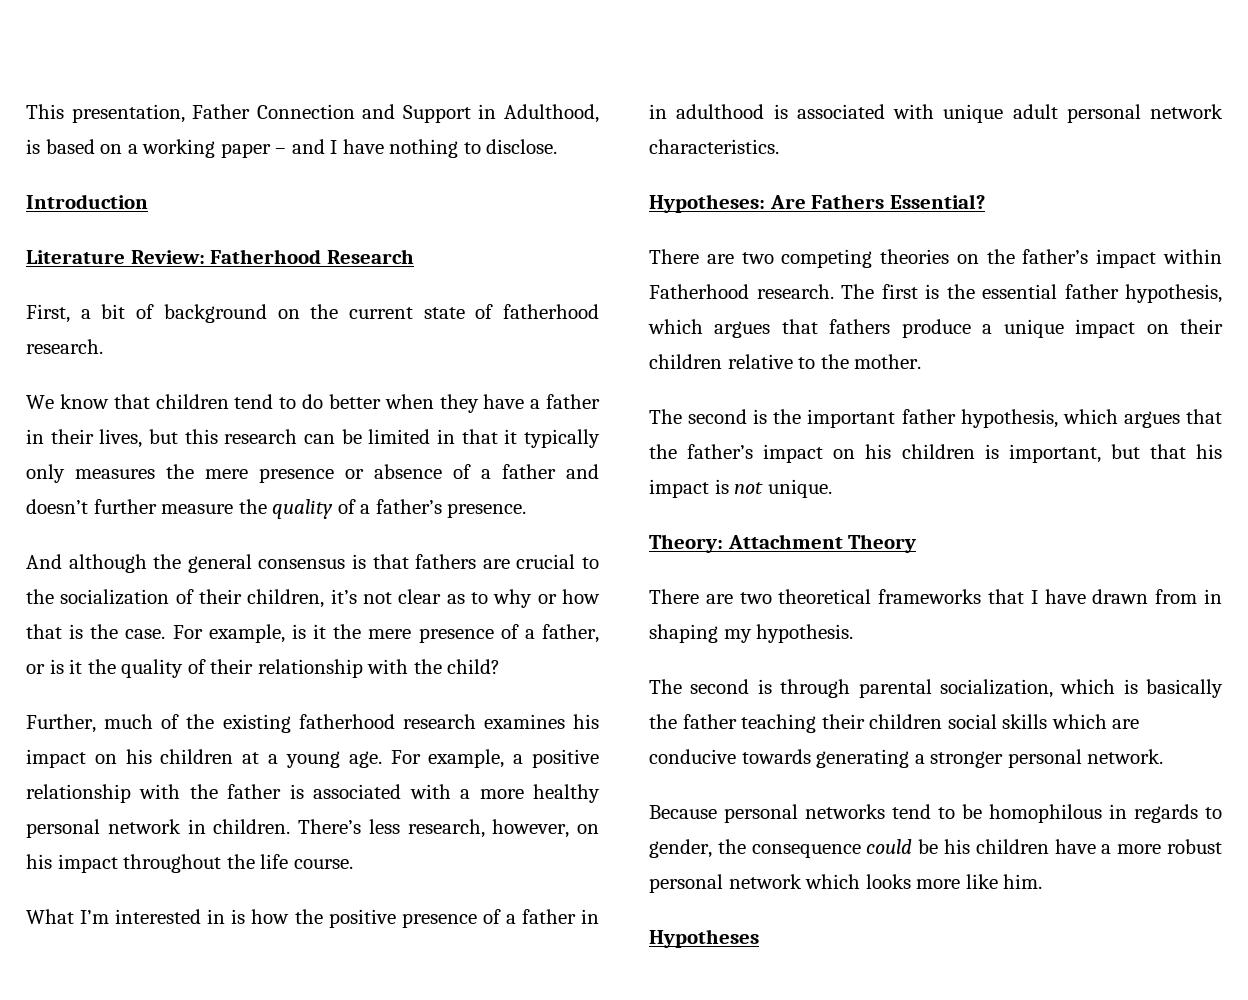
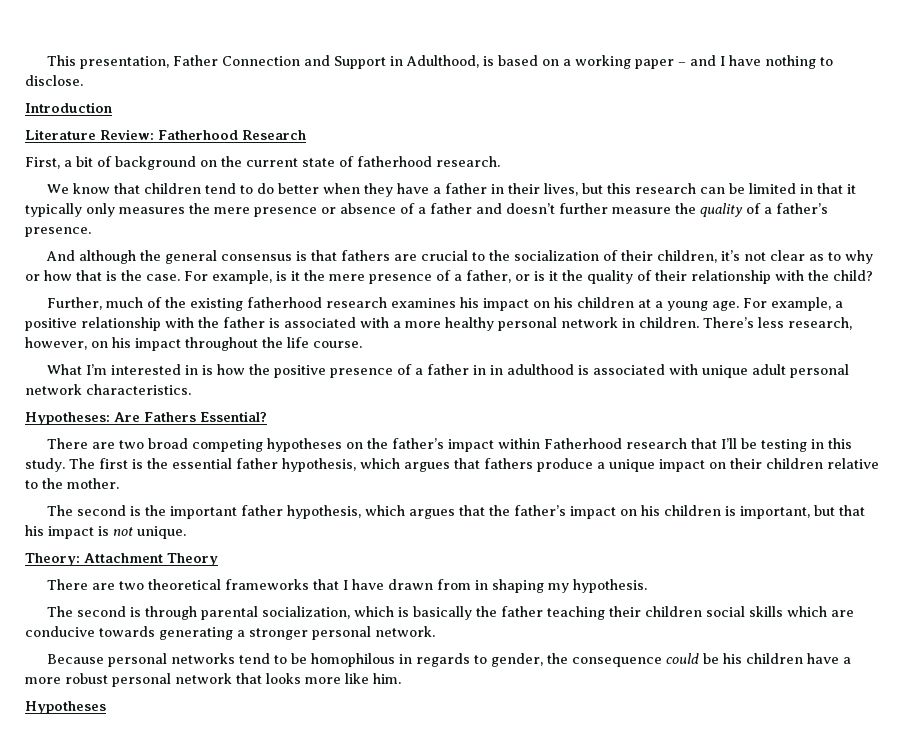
[781,249,950,268] competing theories -> [147,438,342,452] broad competing hypotheses
[756,284,834,299] research. -> [625,438,852,452] [25,458,65,472] research that I’ll be testing in this study.
[805,874,861,889] which -> [236,673,262,684] that

